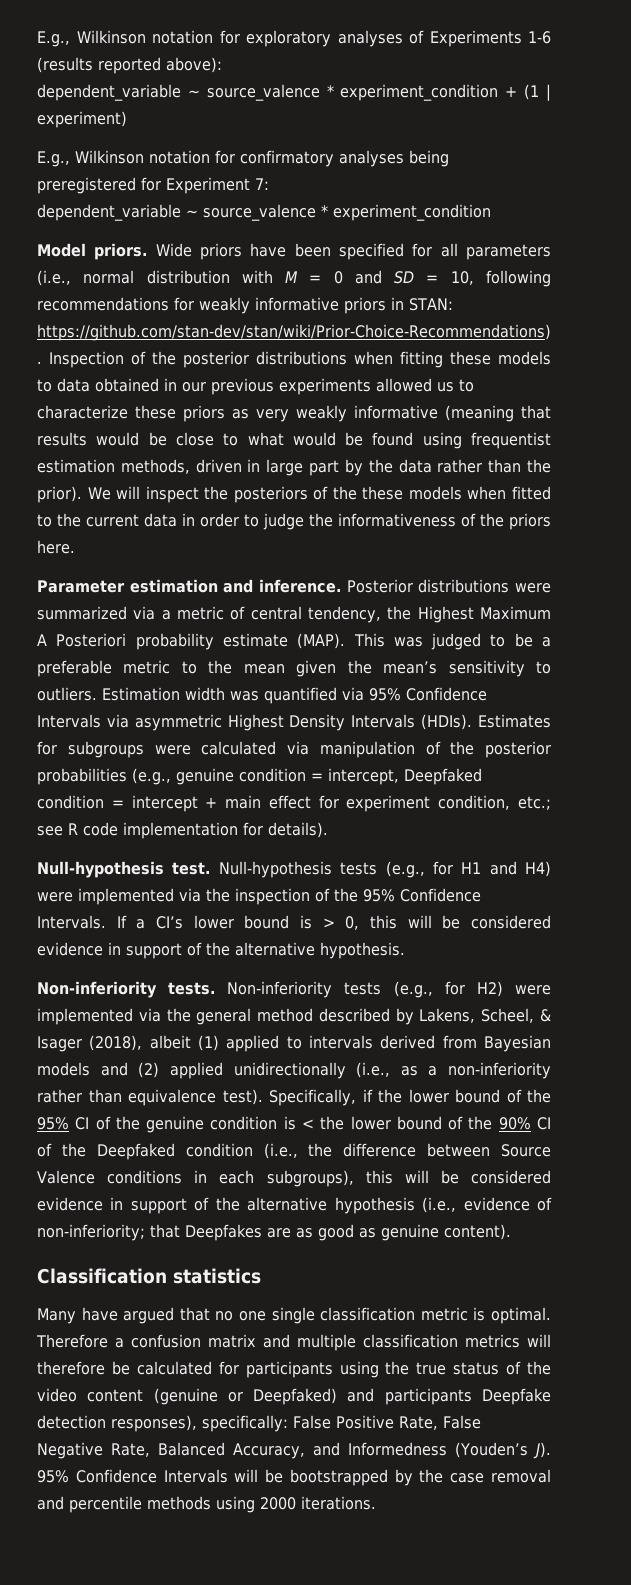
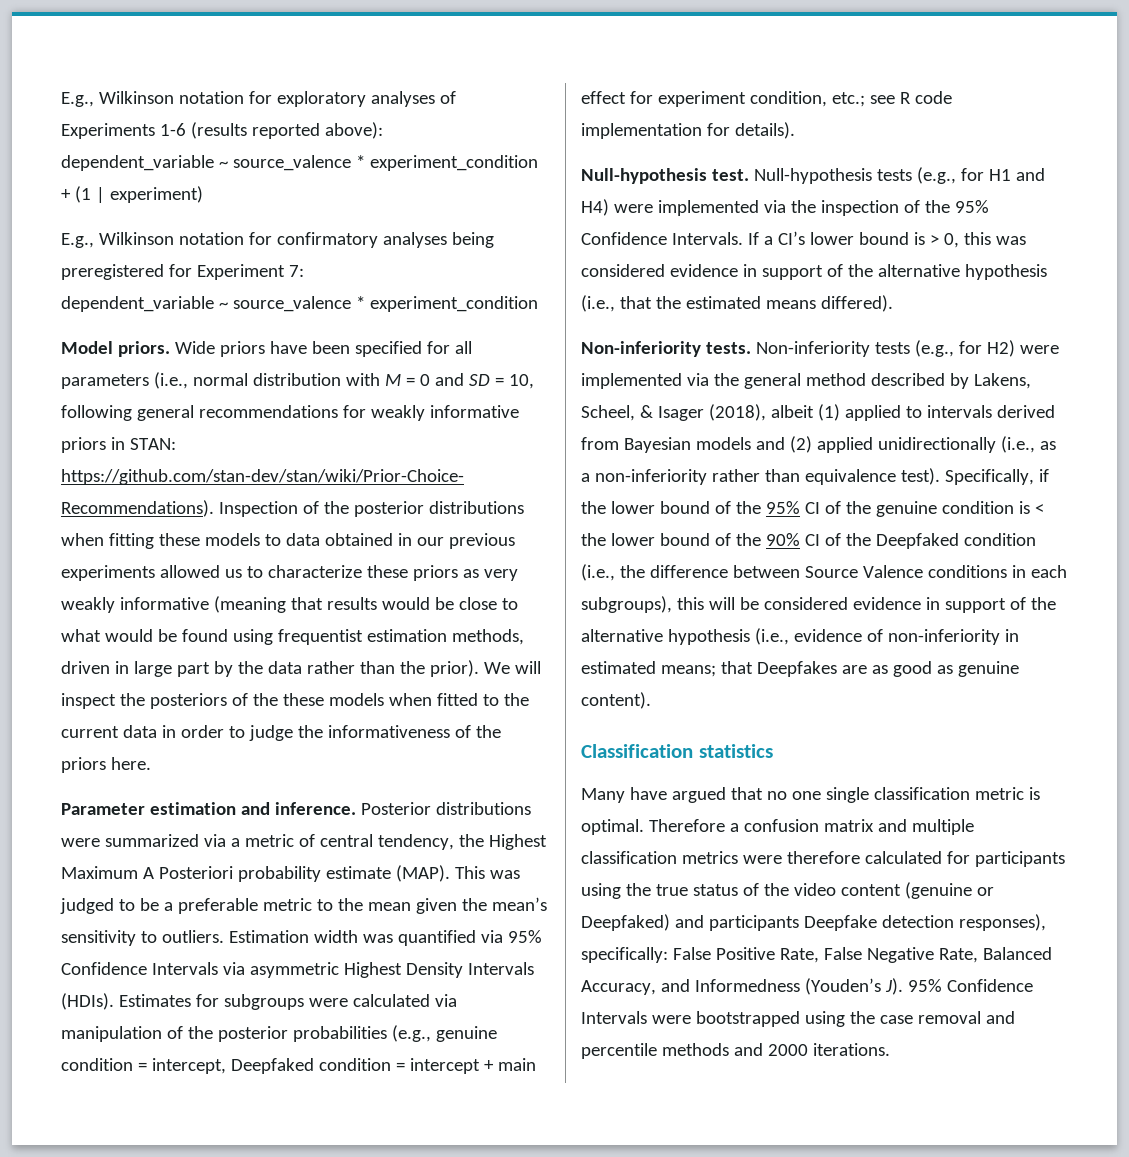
(551, 278) none -> [136,405,194,421] general
[407,915,552,929] [37,942,405,959] will be considered evidence in support of the alternative hypothesis. -> [995,236,1026,245] [581,264,1047,280] [581,295,893,312] was considered evidence in support of the alternative hypothesis (i.e., that the estimated means differed).
[37,1224,145,1241] non-inferiority; -> [887,629,1019,645] [581,661,716,677] non-inferiority in estimated means;
[527,1334,551,1347] [37,1361,130,1375] will therefore be -> [742,851,860,864] were therefore
[234,1469,413,1486] will be bootstrapped by -> [651,1011,845,1027] were bootstrapped using
[216,1496,255,1513] using -> [733,1043,763,1056] and

